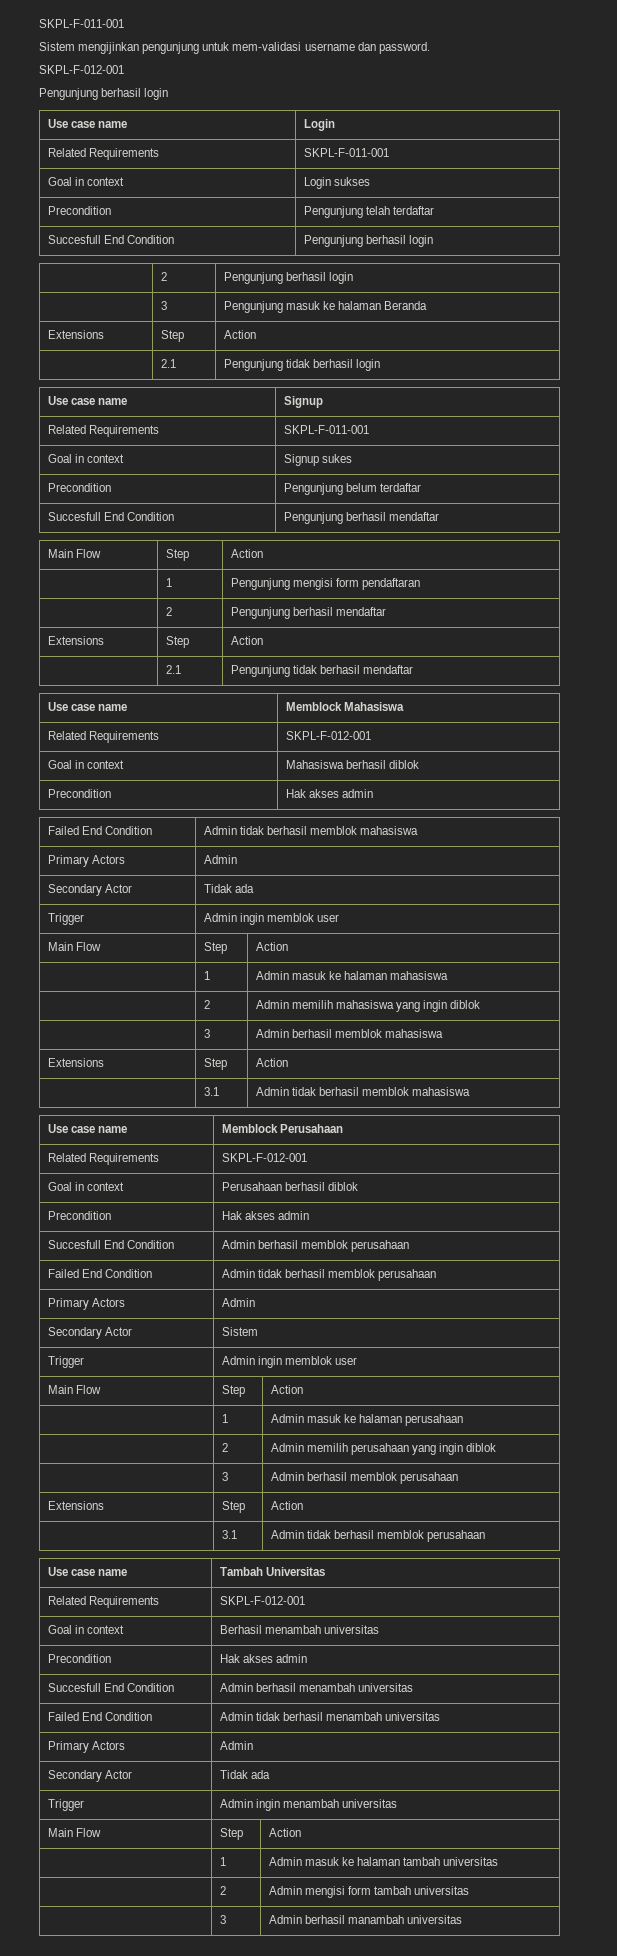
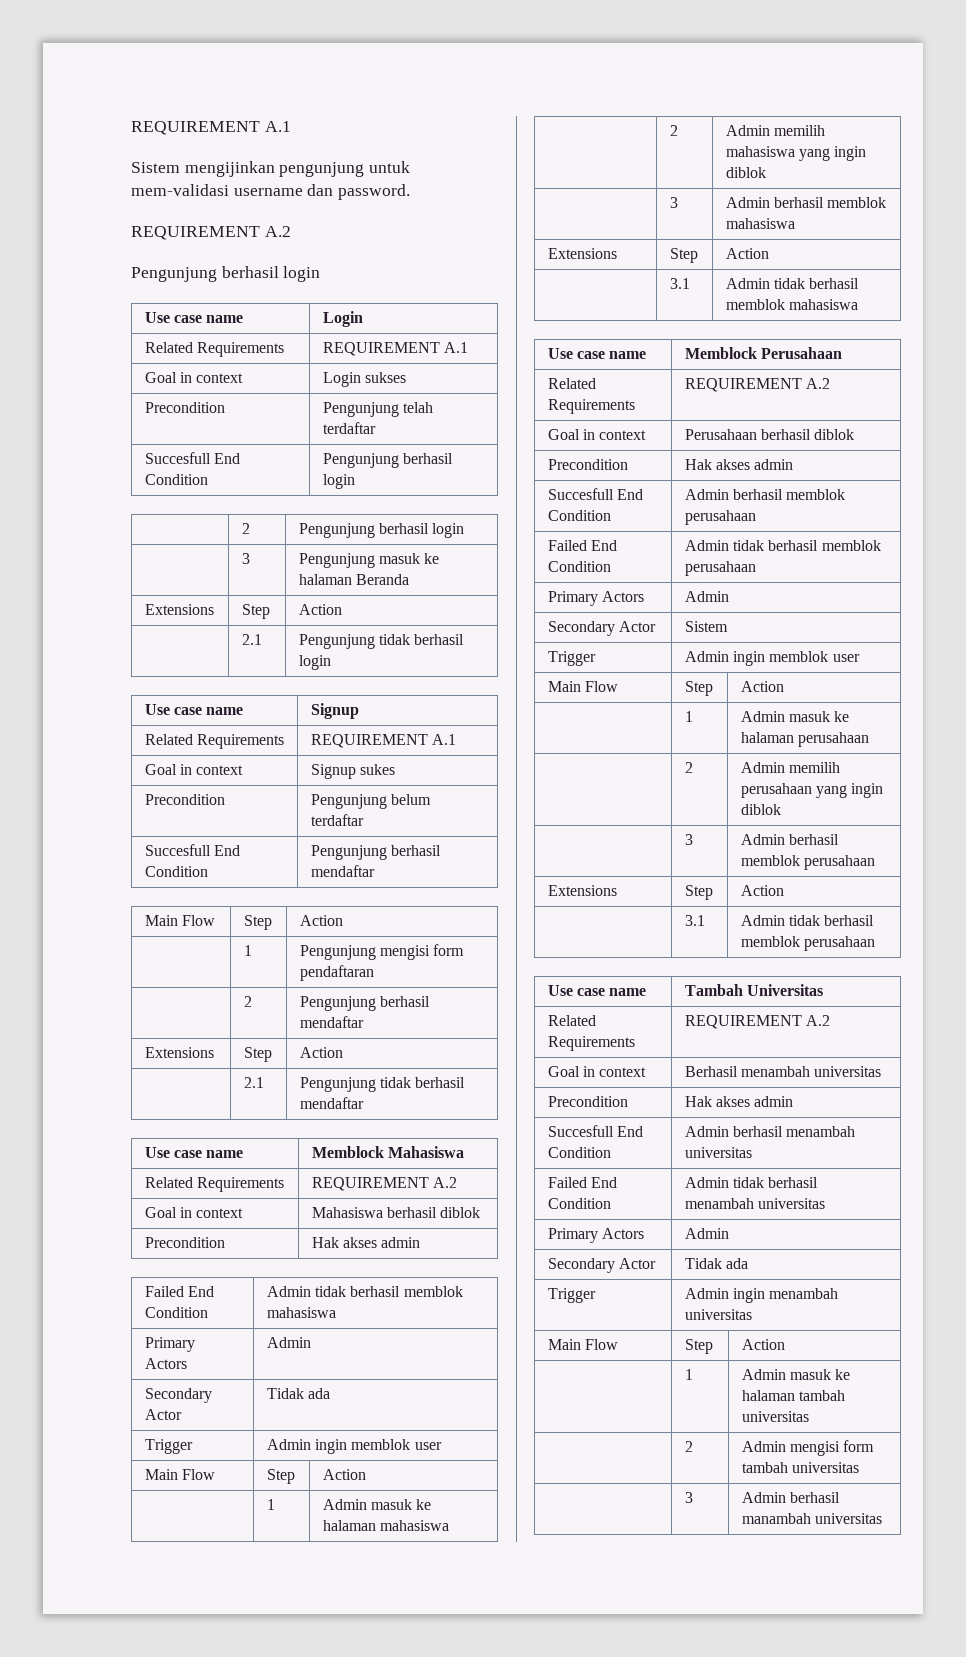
[39,19,124,28] SKPL-F-011-001 -> [131,121,291,135] REQUIREMENT A.1
[39,65,124,74] SKPL-F-012-001 -> [131,226,291,240] REQUIREMENT A.2
[303,148,389,157] SKPL-F-011-001 -> [322,342,469,356] REQUIREMENT A.1
[283,425,369,434] SKPL-F-011-001 -> [310,734,457,748] REQUIREMENT A.1
[285,731,371,740] SKPL-F-012-001 -> [311,1177,458,1191] REQUIREMENT A.2
[221,1153,307,1162] SKPL-F-012-001 -> [684,378,831,392] REQUIREMENT A.2
[219,1596,305,1605] SKPL-F-012-001 -> [684,1015,831,1029] REQUIREMENT A.2

